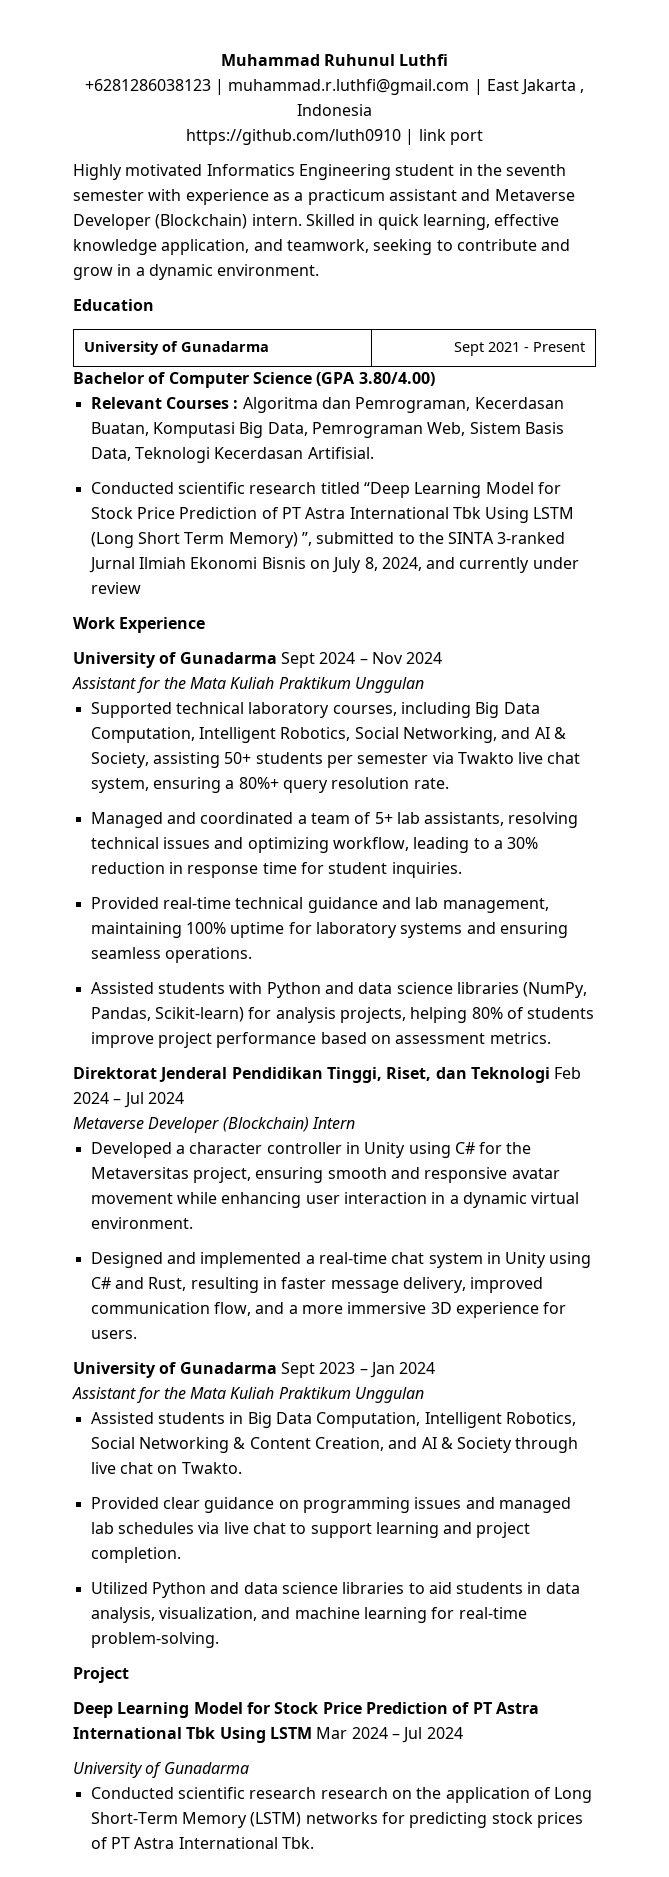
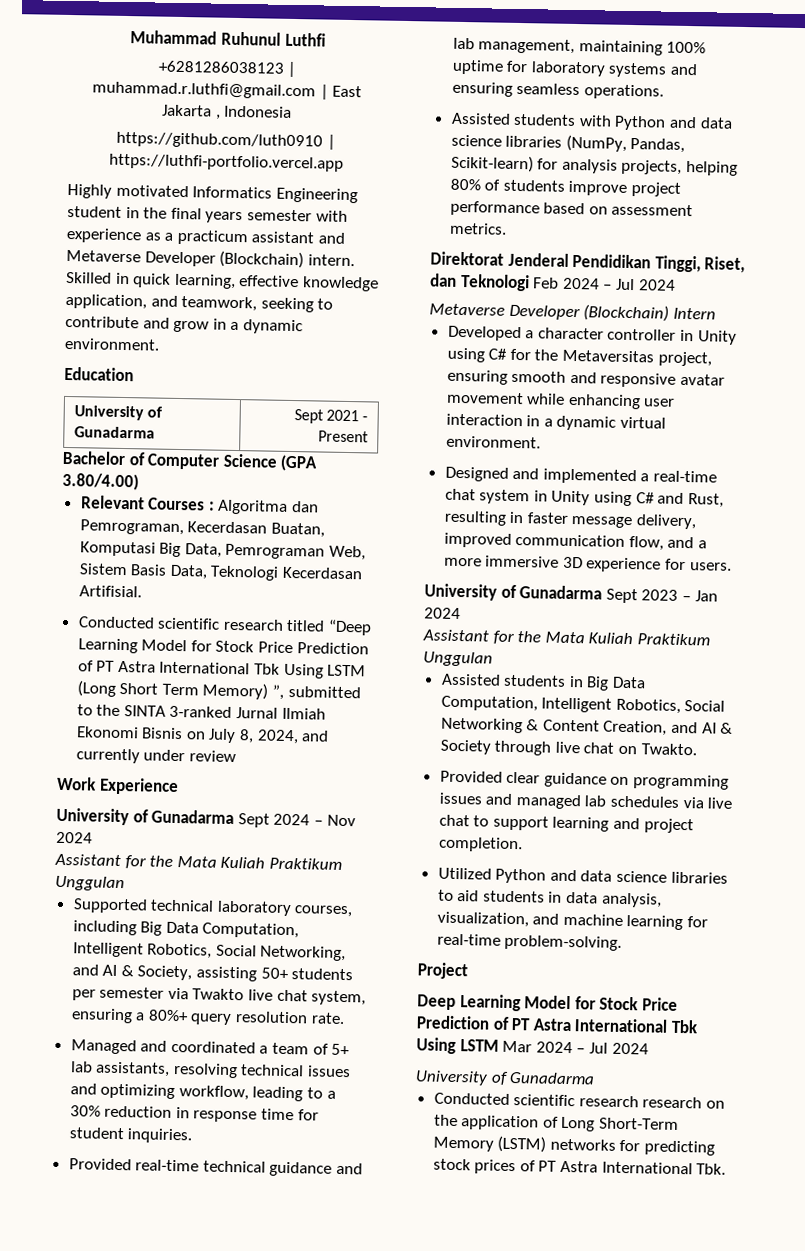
[418,129,483,145] link port -> [108,153,344,172] https://luthfi-portfolio.vercel.app
[506,164,567,176] seventh -> [170,207,244,224] final years

